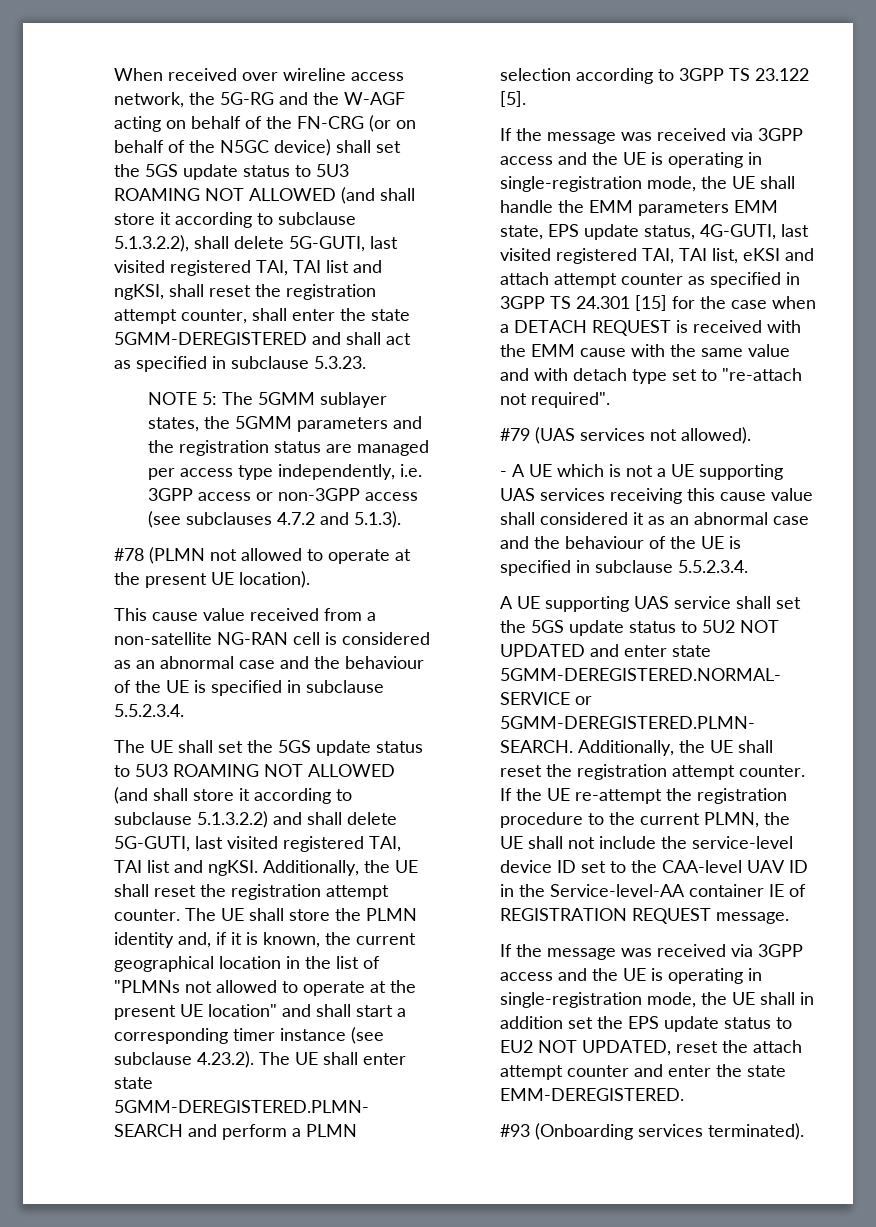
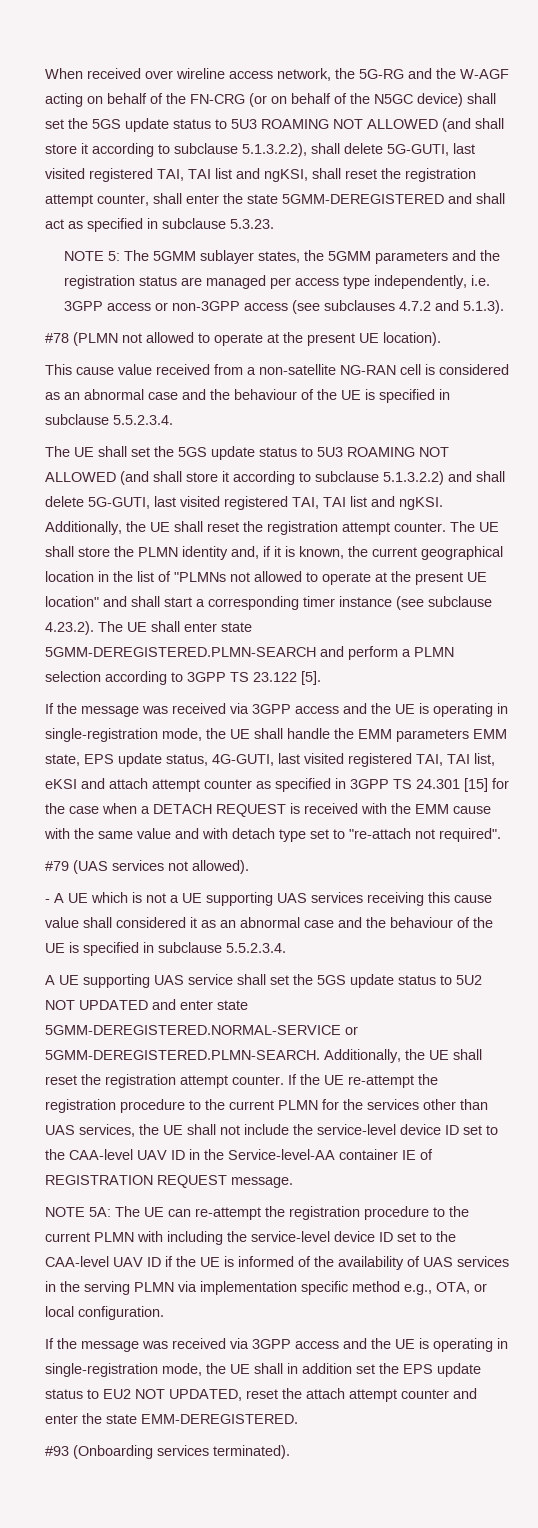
[703,812,759,828] PLMN, -> [278,1099,489,1110] [45,1124,136,1137] PLMN for the services other than UAS services,
(789, 918) none -> [45,1206,470,1220] [45,1231,457,1245] [45,1256,510,1270] [45,1281,488,1295] [45,1306,165,1320] // NOTE 5A: The UE can re-attempt the registration procedure to the current PLMN with including the service-level device ID set to the CAA-level UAV ID if the UE is informed of the availability of UAS services in the serving PLMN via implementation specific method e.g., OTA, or local configuration.

